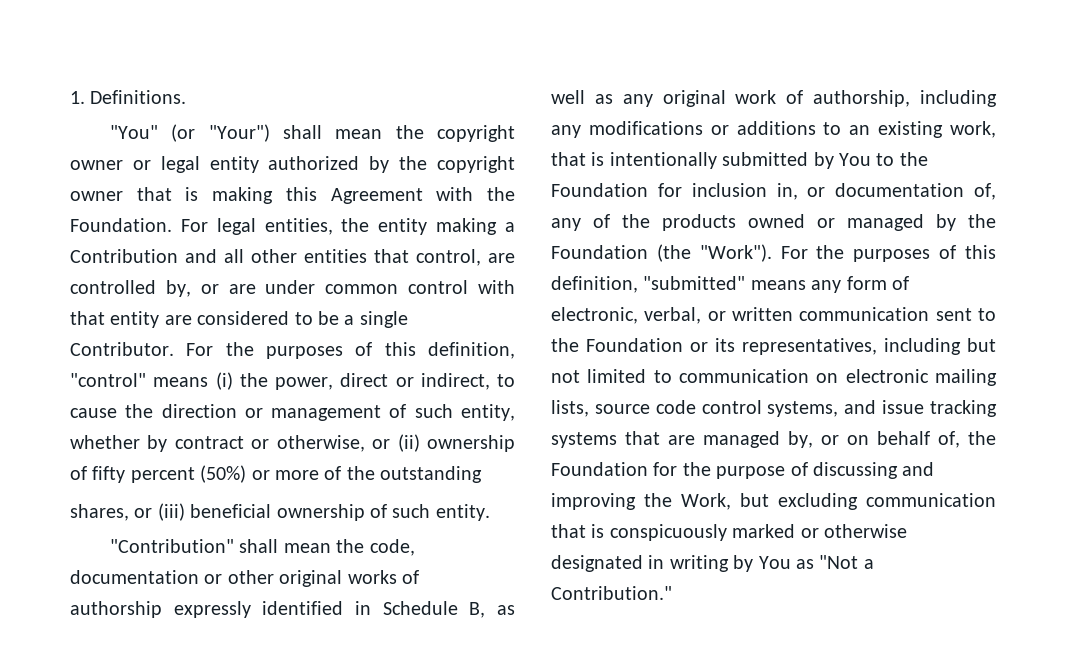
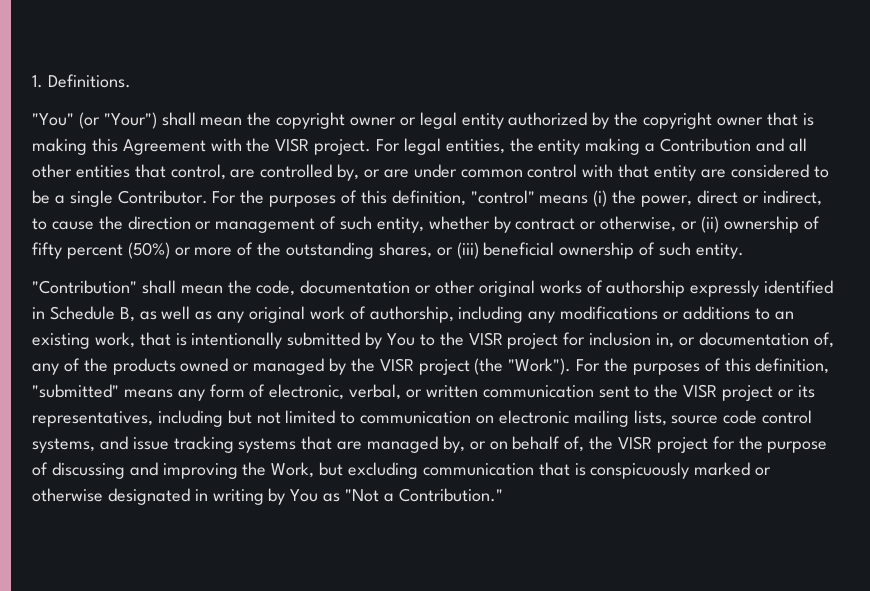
[70,218,172,232] Foundation. -> [275,138,372,155] VISR project.
(483, 474) // -> (375, 250) none
[551,183,648,197] Foundation -> [468,332,559,349] VISR project
[551,245,648,259] Foundation -> [379,358,470,375] VISR project
[586,338,683,352] Foundation -> [683,384,774,401] VISR project
[551,462,648,476] Foundation -> [618,436,708,453] VISR project

